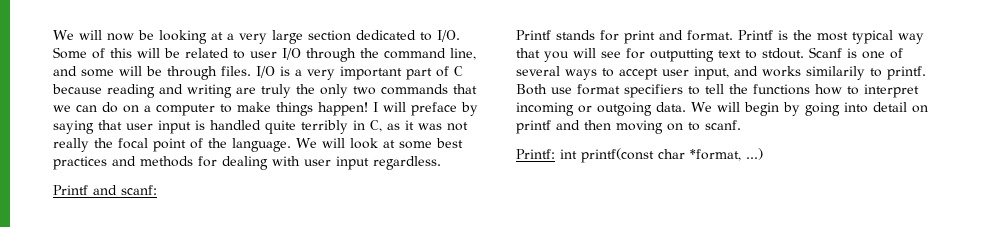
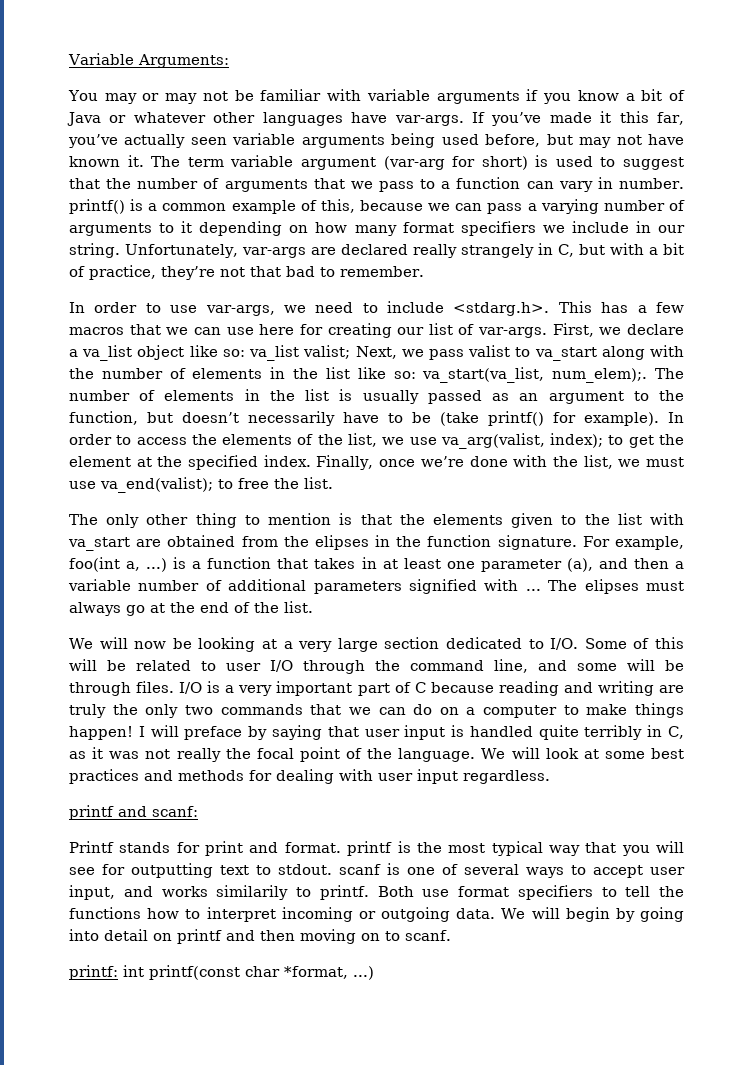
(53, 35) none -> [68,53,229,68] [68,89,685,104] [67,111,685,126] [68,133,684,148] [69,155,684,170] [69,177,685,192] [69,199,685,214] [69,221,685,236] [69,243,684,258] [69,265,424,280] [69,301,684,316] [69,323,684,338] [69,345,684,361] [69,367,684,383] [69,389,684,404] [69,411,684,426] [69,433,685,449] [69,455,685,470] [69,477,333,493] [69,513,684,528] [68,535,684,551] [69,557,684,572] [68,579,684,594] [69,601,313,616] Variable Arguments: // You may or may not be familiar with variable arguments if you know a bit of Java or whatever other languages have var-args. If you’ve made it this far, you’ve actually seen variable arguments being used before, but may not have known it. The term variable argument (var-arg for short) is used to suggest that the number of arguments that we pass to a function can vary in number. printf() is a common example of this, because we can pass a varying number of arguments to it depending on how many format specifiers we include in our string. Unfortunately, var-args are declared really strangely in C, but with a bit of practice, they’re not that bad to remember. // In order to use var-args, we need to include <stdarg.h>. This has a few macros that we can use here for creating our list of var-args. First, we declare a va_list object like so: va_list valist; Next, we pass valist to va_start along with the number of elements in the list like so: va_start(va_list, num_elem);. The number of elements in the list is usually passed as an argument to the function, but doesn’t necessarily have to be (take printf() for example). In order to access the elements of the list, we use va_arg(valist, index); to get the element at the specified index. Finally, once we’re done with the list, we must use va_end(valist); to free the list. // The only other thing to mention is that the elements given to the list with va_start are obtained from the elipses in the function signature. For example, foo(int a, ...) is a function that takes in at least one parameter (a), and then a variable number of additional parameters signified with ... The elipses must always go at the end of the list. //
[53,185,88,195] Printf -> [69,805,114,820] printf
[738,30,773,40] Printf -> [347,841,393,856] printf
[809,47,842,58] Scanf -> [339,864,381,875] scanf
[516,149,555,159] Printf: -> [69,965,118,980] printf:

